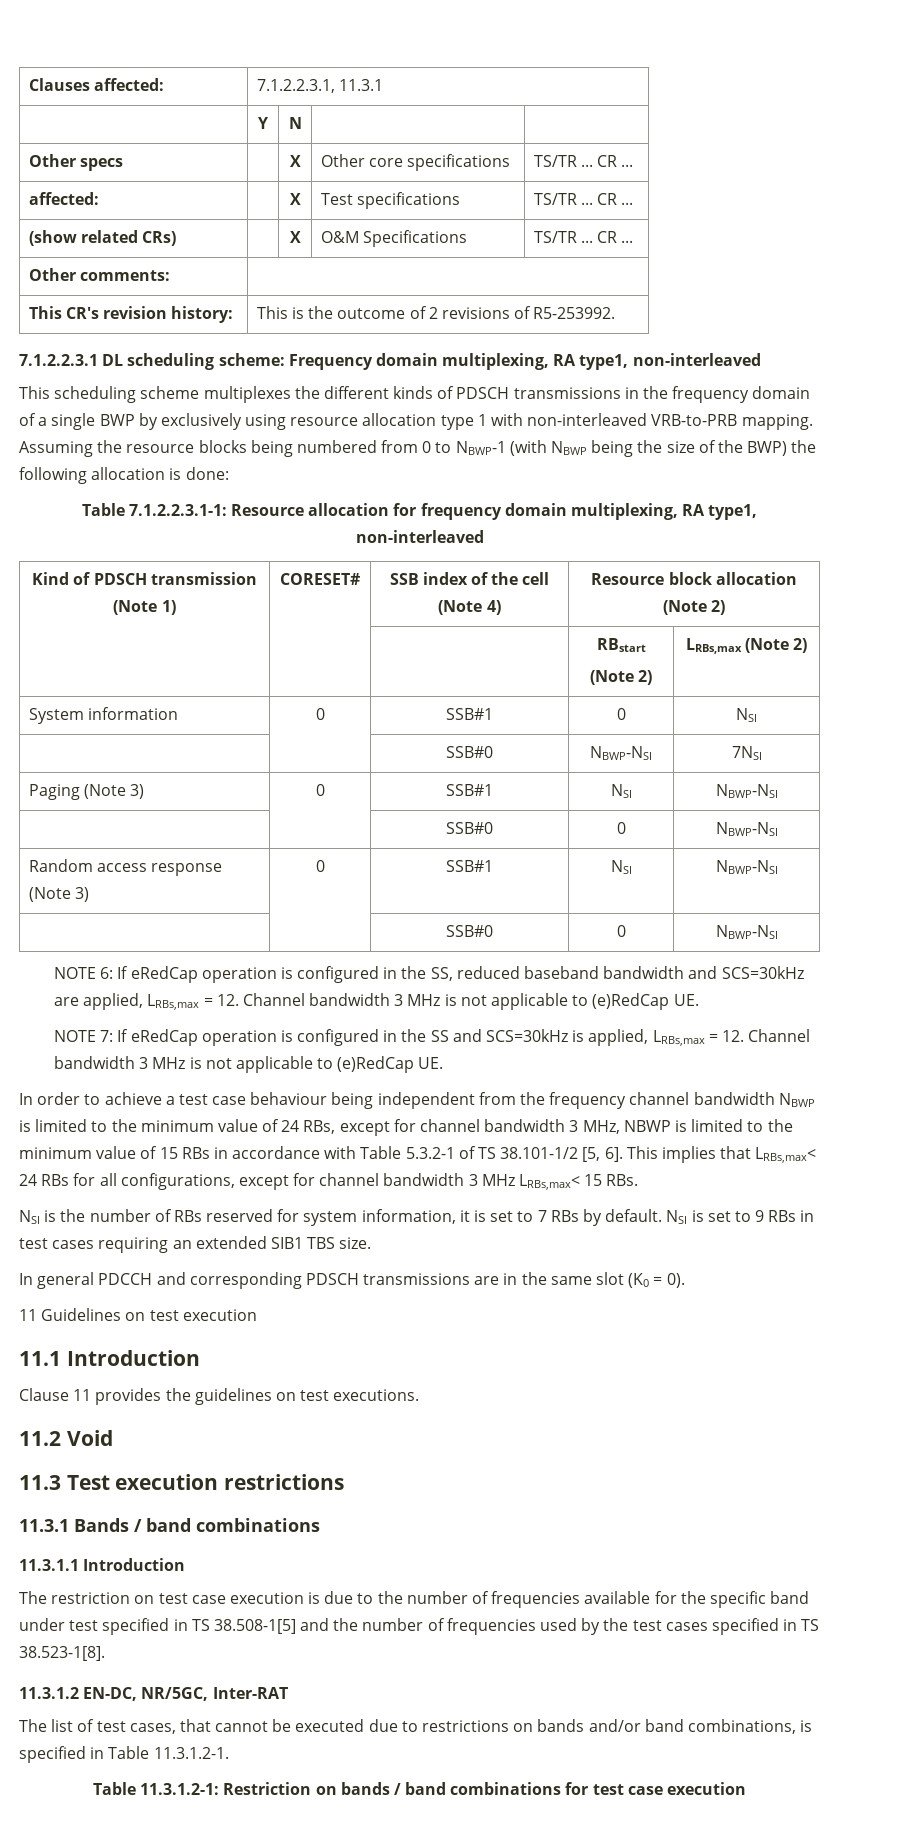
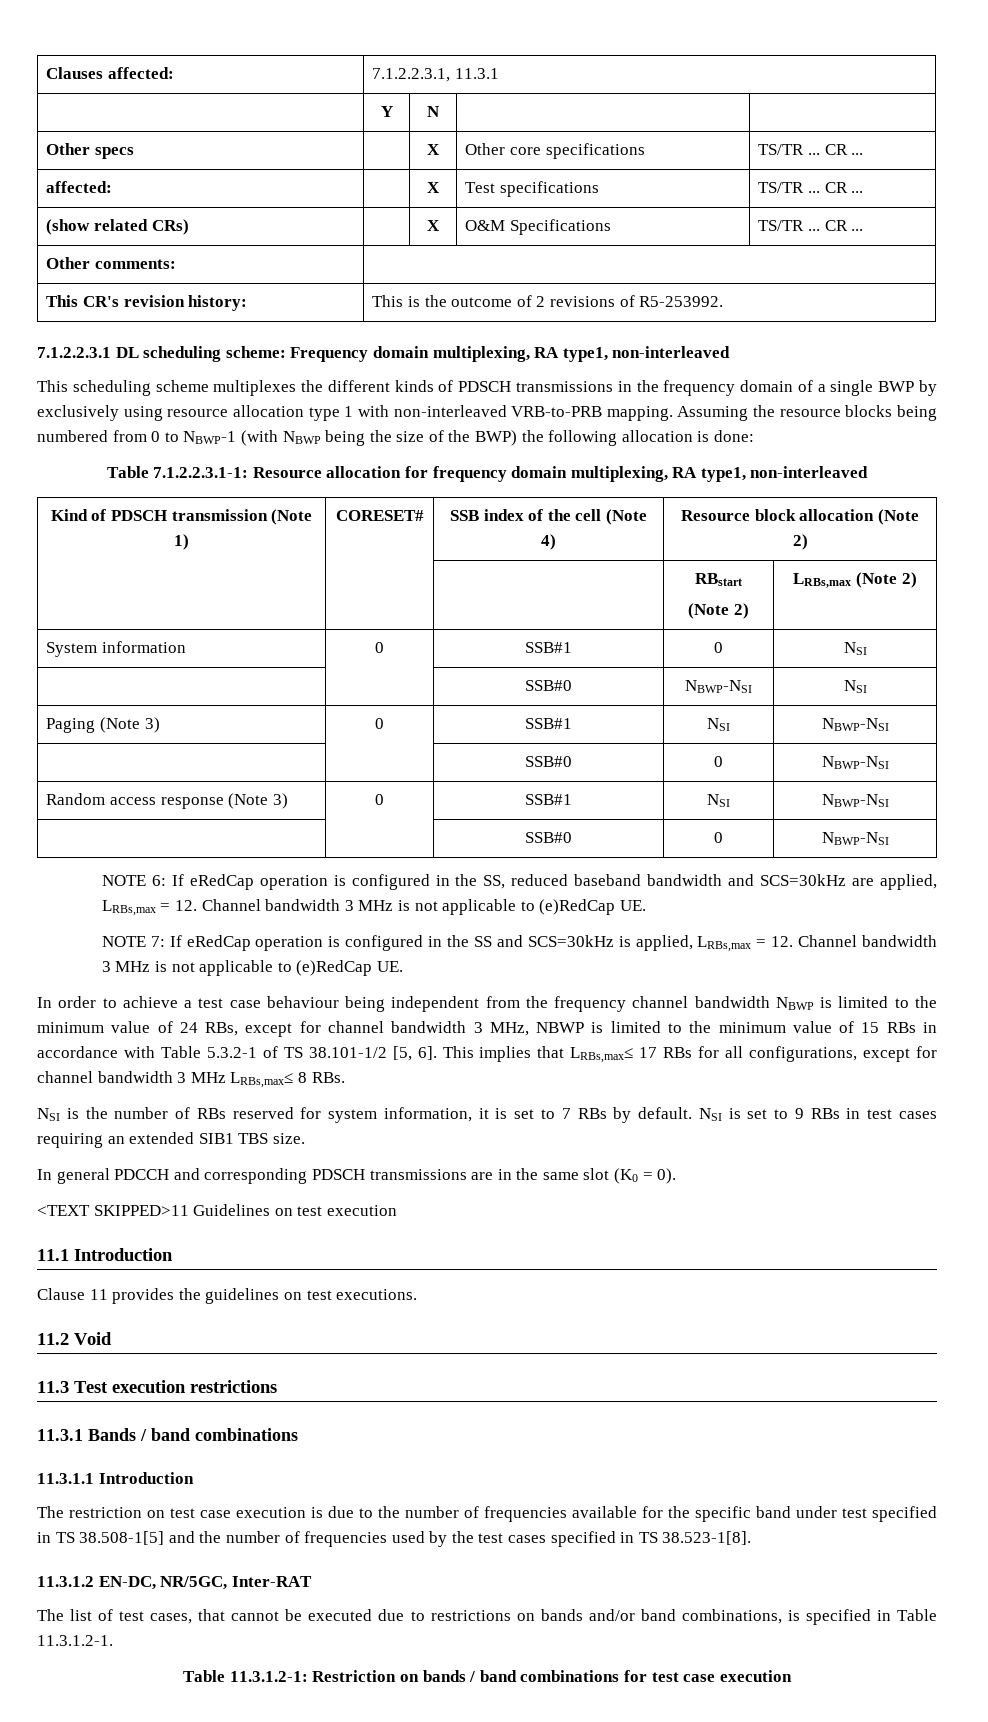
[731,746,762,760] 7NSI -> [843,680,867,693] NSI
[755,1147,817,1163] [19,1174,37,1186] LRBs,max< 24 -> [570,1047,658,1063] LRBs,max≤ 17
[519,1174,603,1190] LRBs,max< 15 -> [230,1072,307,1088] LRBs,max≤ 8
[19,1309,37,1321] 11 -> [37,1205,189,1216] <TEXT SKIPPED>11

